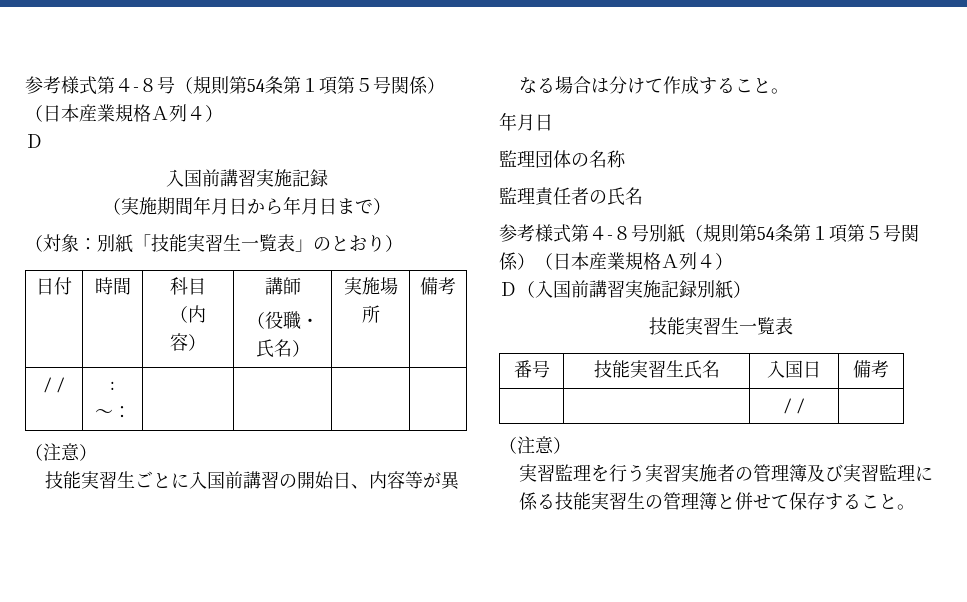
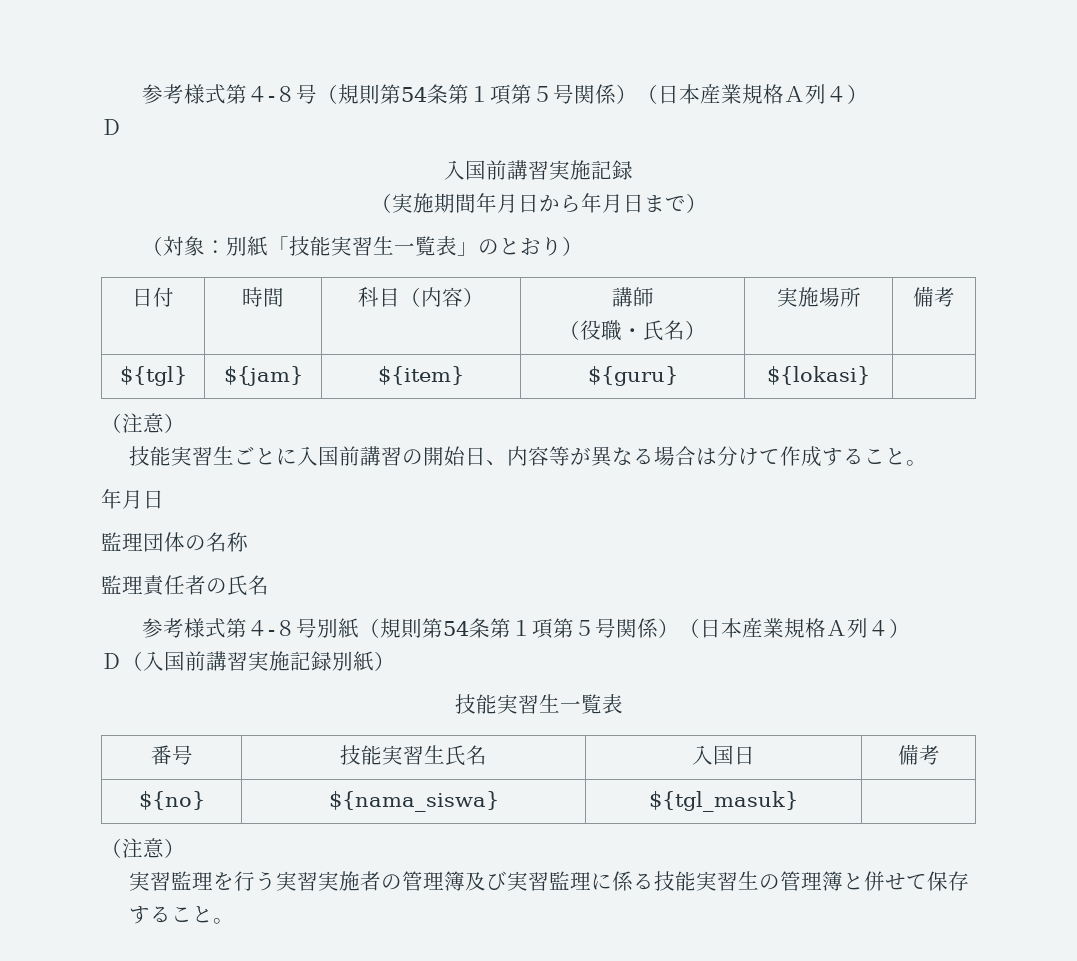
[42,377,66,393] [110,381,115,390] [94,406,131,418] / / | :～： | | | -> [119,366,187,386] [223,366,303,386] [378,366,464,385] [587,366,678,386] [766,366,870,385] ${tgl} | ${jam} | ${item} | ${guru} | ${lokasi}
[782,398,806,414] | | / / -> [138,791,205,810] [328,791,499,812] [648,791,798,812] ${no} | ${nama_siswa} | ${tgl_masuk}

